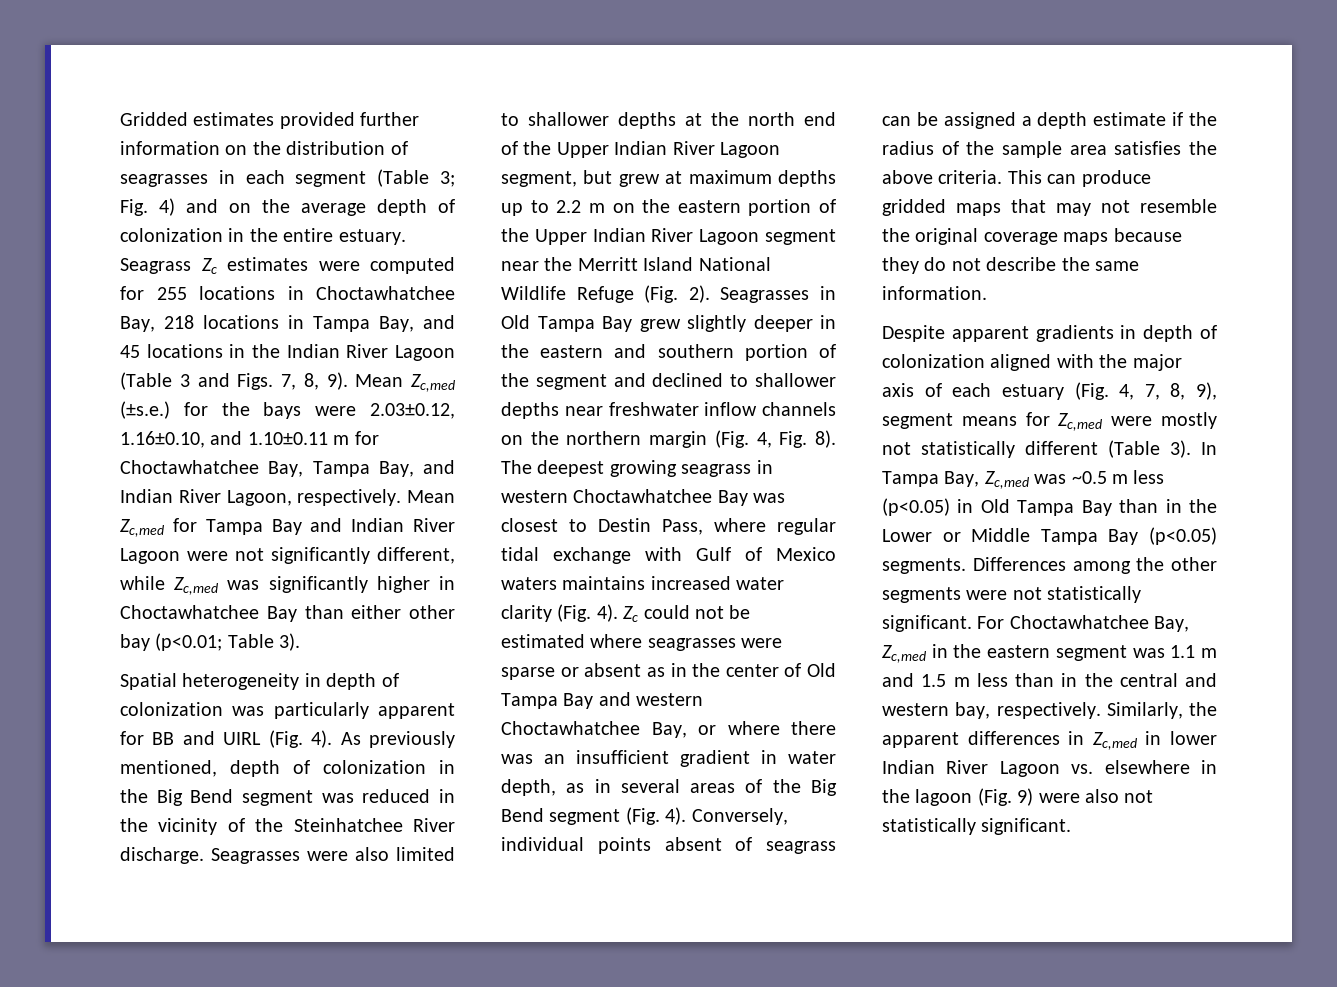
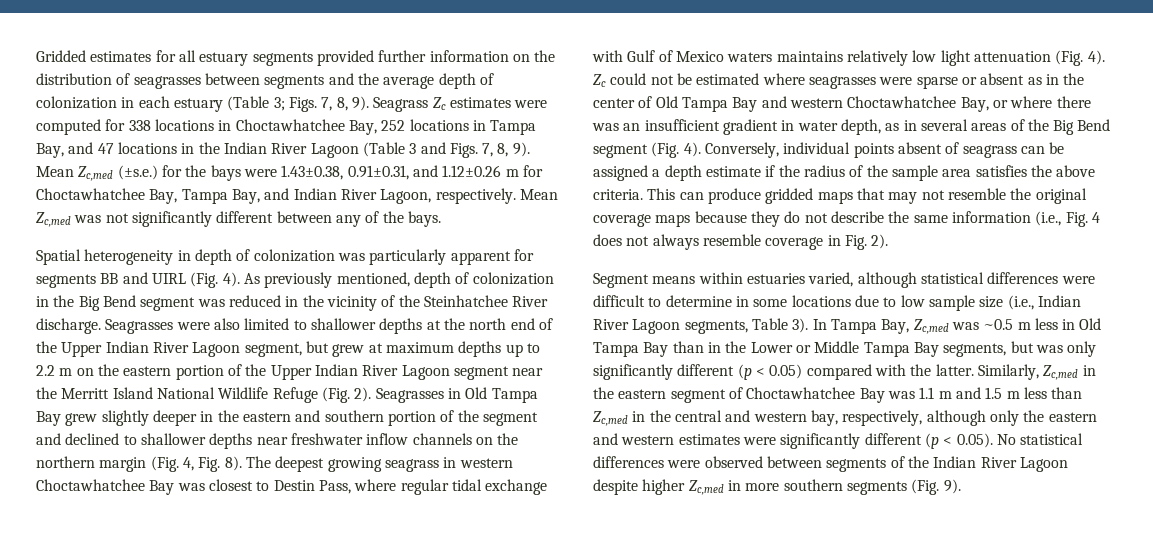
(275, 119) none -> [155,50,313,66] for all estuary segments
[218,169,455,187] [120,198,251,216] in each segment (Table 3; Fig. 4) and on -> [204,73,354,89] between segments and
[249,228,406,245] the entire estuary. -> [138,96,369,112] each estuary (Table 3; Figs. 7, 8, 9).
[156,287,187,300] 255 -> [128,120,151,131] 338
[164,315,194,329] 218 -> [381,120,406,131] 252
[120,345,140,358] 45 -> [97,143,114,154] 47
[370,403,455,419] [120,431,328,448] 2.03±0.12, 1.16±0.10, and 1.10±0.11 -> [281,165,502,180] 1.43±0.38, 0.91±0.31, and 1.12±0.26
[172,518,456,535] [120,547,455,564] [120,576,455,595] [120,605,455,622] [120,633,301,651] for Tampa Bay and Indian River Lagoon were not significantly different, while Zc,med was significantly higher in Choctawhatchee Bay than either other bay (p<0.01; Table 3). -> [74,211,441,227] was not significantly different between any of the bays.
(144, 738) none -> [36,274,96,288] segments
[650,576,785,590] [501,605,552,622] increased water clarity -> [846,50,1051,66] relatively low light attenuation
[882,286,987,300] [882,325,1217,342] [882,354,1182,371] [882,382,1217,400] [882,412,1217,431] [882,440,1160,458] information. // Despite apparent gradients in depth of colonization aligned with the major axis of each estuary (Fig. 4, 7, 8, 9), segment means for Zc,med were mostly not statistically different (Table -> [951,211,1100,227] [593,234,889,250] [593,272,1095,288] [593,295,1081,311] [593,318,788,334] information (i.e., Fig. 4 does not always resemble coverage in Fig. 2). // Segment means within estuaries varied, although statistical differences were difficult to determine in some locations due to low sample size (i.e., Indian River Lagoon segments, Table
[882,498,950,516] (p<0.05) -> (1058, 324) none
[1149,527,1217,545] [882,557,1217,574] [882,586,1142,603] [882,615,1190,632] (p<0.05) segments. Differences among the other segments were not statistically significant. For Choctawhatchee Bay, -> [943,341,1097,357] [593,364,1039,380] segments, but was only significantly different (p < 0.05) compared with the latter. Similarly,
(1127, 653) none -> [728,387,885,403] of Choctawhatchee Bay
(1054, 680) none -> [593,411,628,426] Zc,med
[996,702,1217,719] [882,731,1217,750] [882,760,1217,777] [882,788,1154,806] [882,818,1072,835] respectively. Similarly, the apparent differences in Zc,med in lower Indian River Lagoon vs. elsewhere in the lagoon (Fig. 9) were also not statistically significant. -> [842,410,1097,426] [593,433,1084,449] [593,456,1068,472] [593,479,961,495] respectively, although only the eastern and western estimates were significantly different (p < 0.05). No statistical differences were observed between segments of the Indian River Lagoon despite higher Zc,med in more southern segments (Fig. 9).

